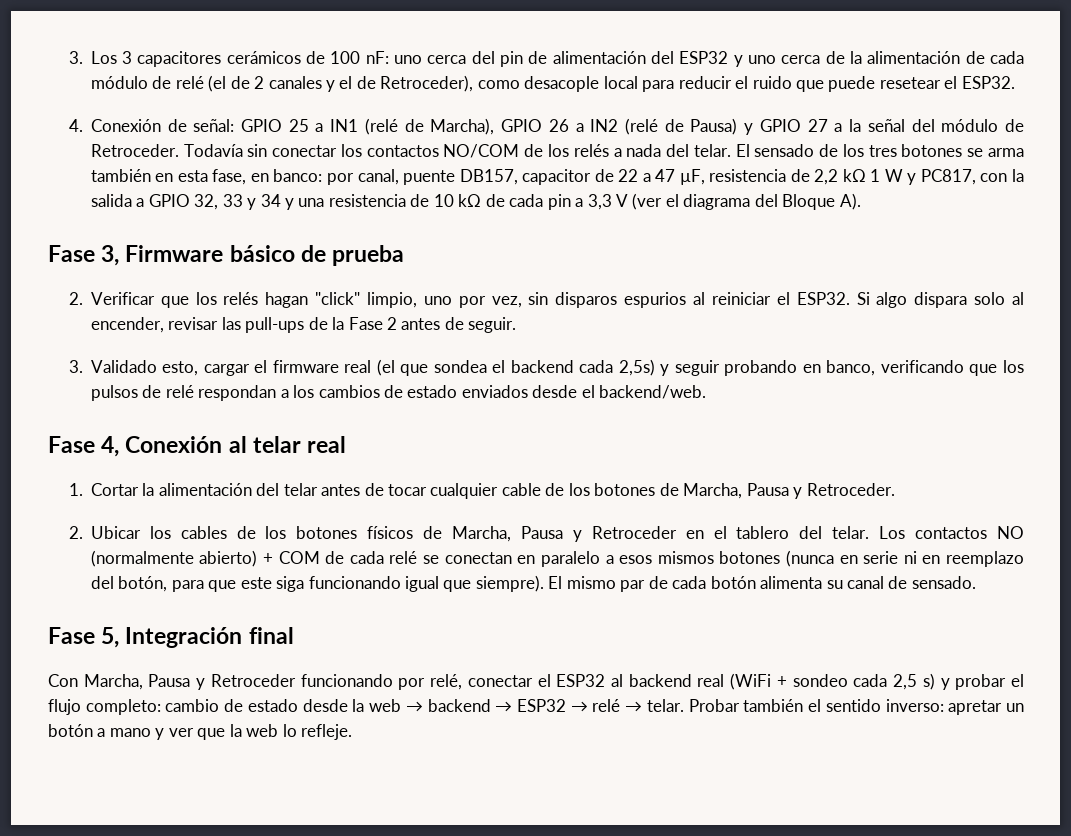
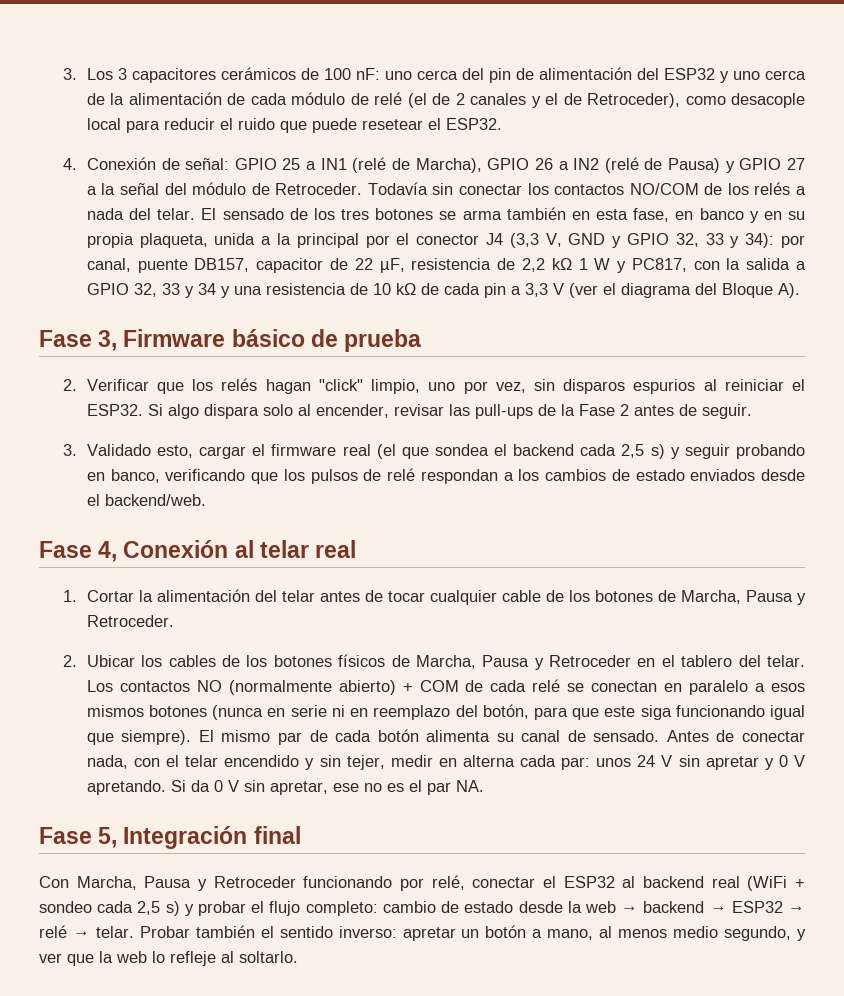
[273,169,323,182] banco: -> [699,208,805,223] [86,233,775,248] banco y en su propia plaqueta, unida a la principal por el conector J4 (3,3 V, GND y GPIO 32, 33 y 34):
[642,169,676,182] a 47 -> (373, 264) none
[618,359,655,376] 2,5s) -> [621,444,665,459] 2,5 s)
(976, 582) none -> [666,730,806,742] [86,755,806,770] [86,780,484,795] Antes de conectar nada, con el telar encendido y sin tejer, medir en alterna cada par: unos 24 V sin apretar y 0 V apretando. Si da 0 V sin apretar, ese no es el par NA.
[109,728,151,737] mano -> [547,926,792,941] mano, al menos medio segundo,
[301,724,353,740] refleje. -> [170,951,298,966] refleje al soltarlo.

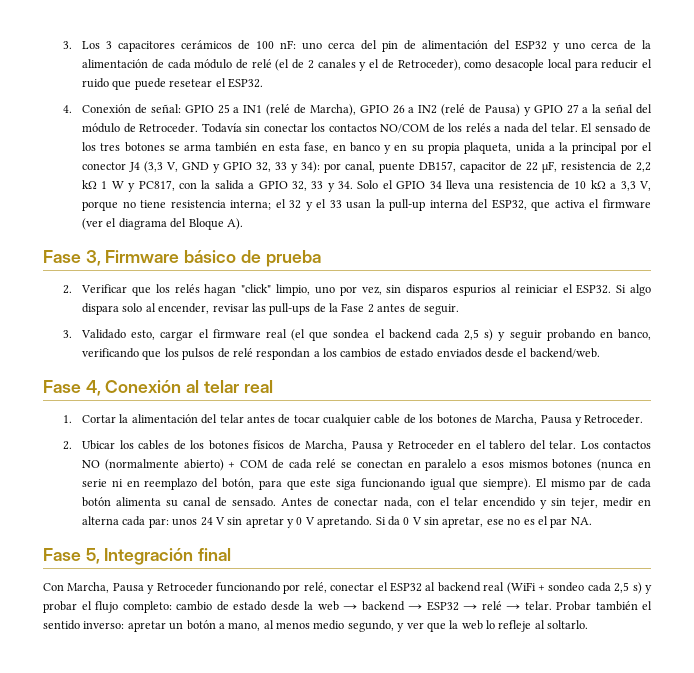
[197,283,230,298] 34 y -> [338,180,470,189] 34. Solo el GPIO 34 lleva
[420,283,564,298] de cada pin a 3,3 V -> [610,181,652,191] [82,199,652,211] a 3,3 V, porque no tiene resistencia interna; el 32 y el 33 usan la pull-up interna del ESP32, que activa el firmware

